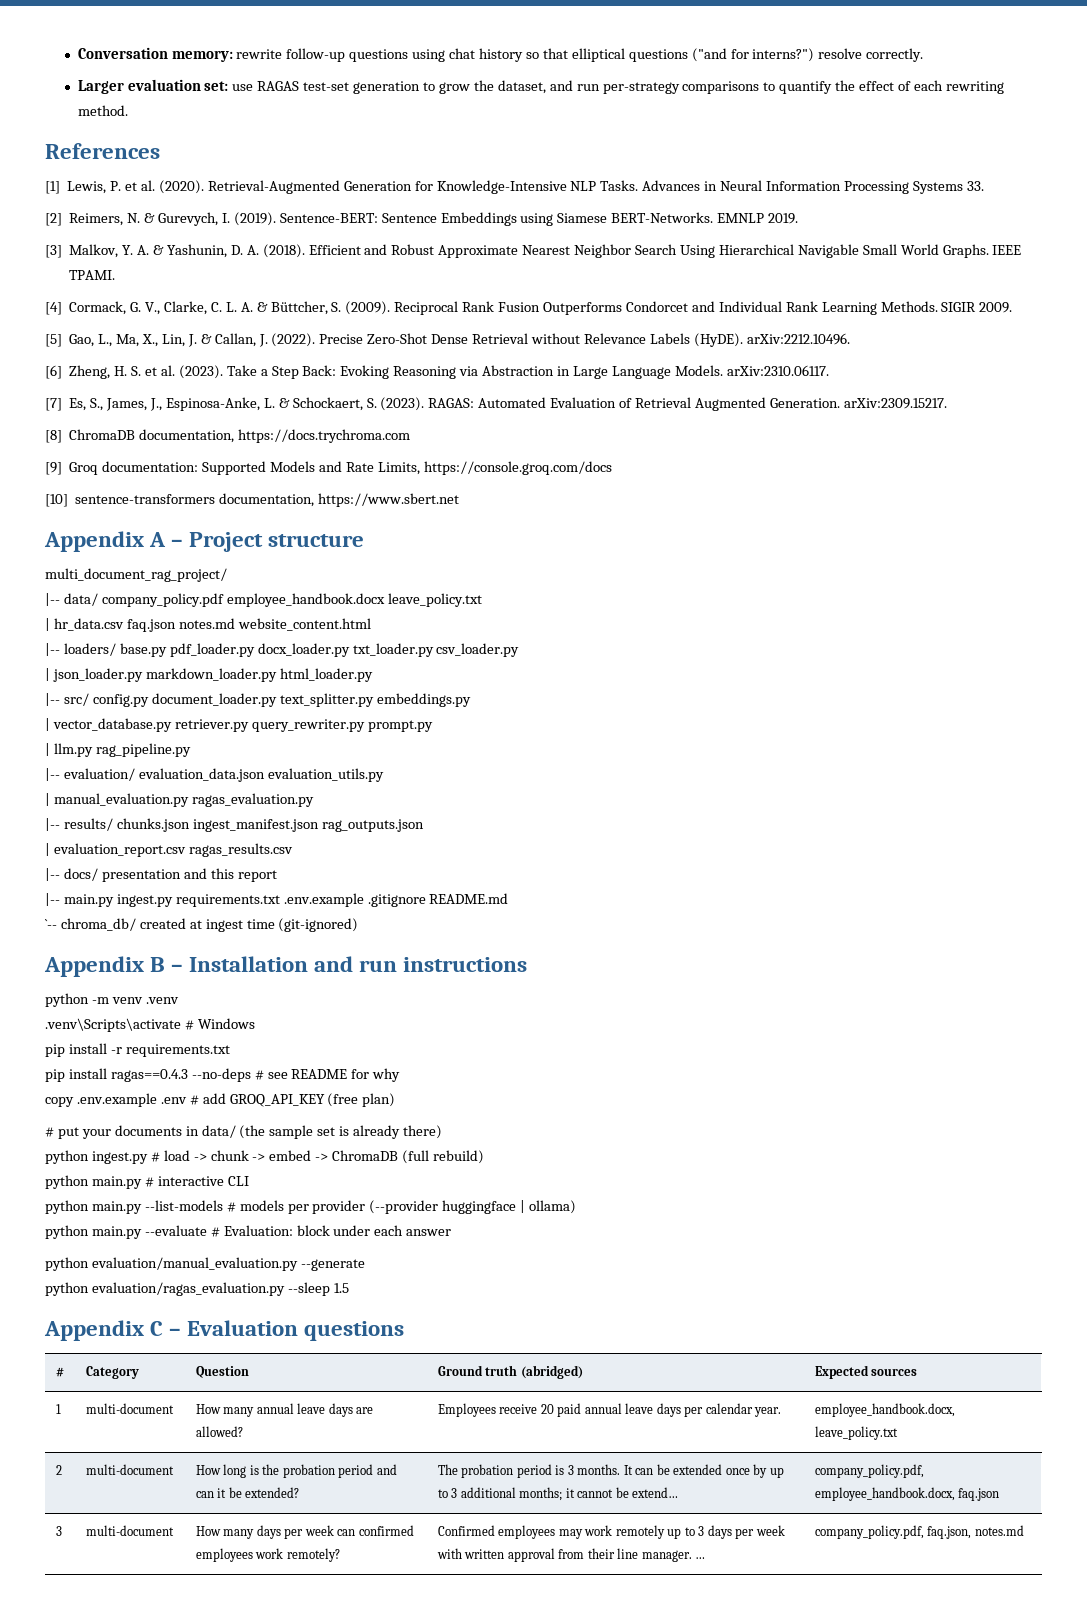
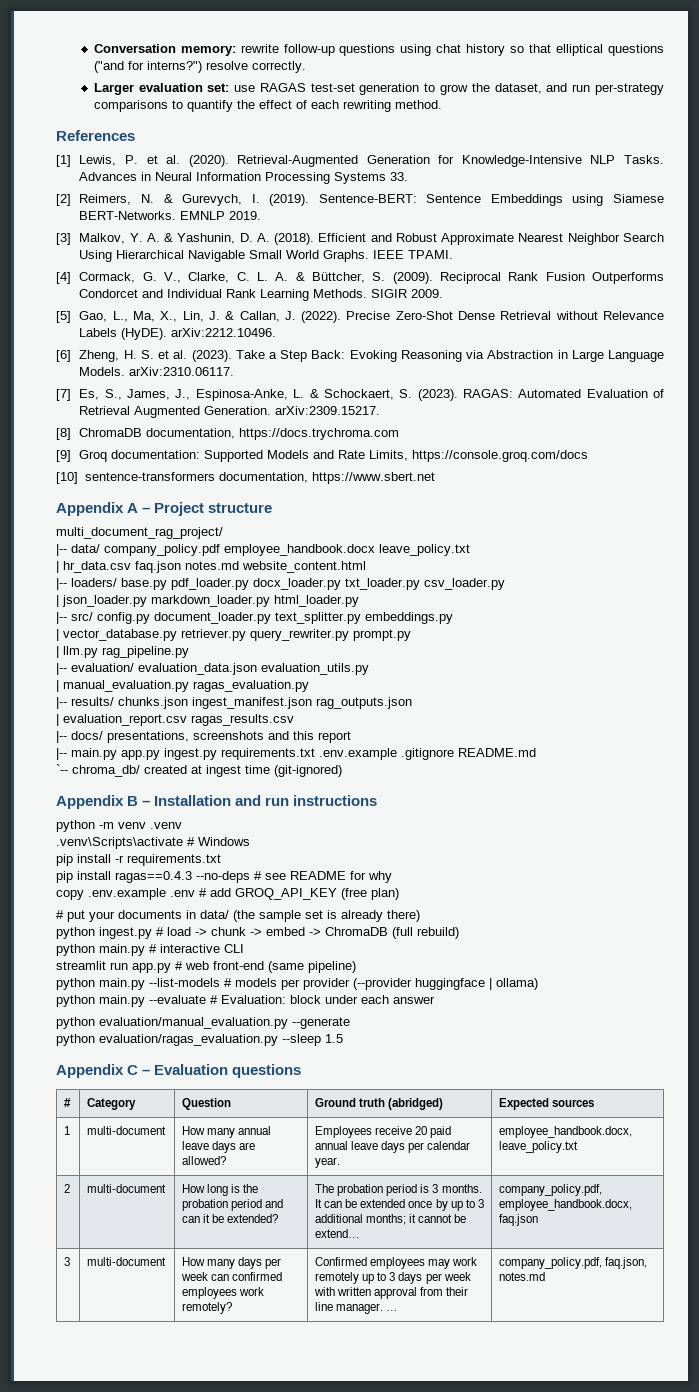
[101,869,181,882] presentation -> [107,731,264,743] presentations, screenshots
(114, 900) none -> [121,750,160,760] app.py
(249, 1181) none -> [56,961,356,973] // streamlit run app.py # web front-end (same pipeline)

